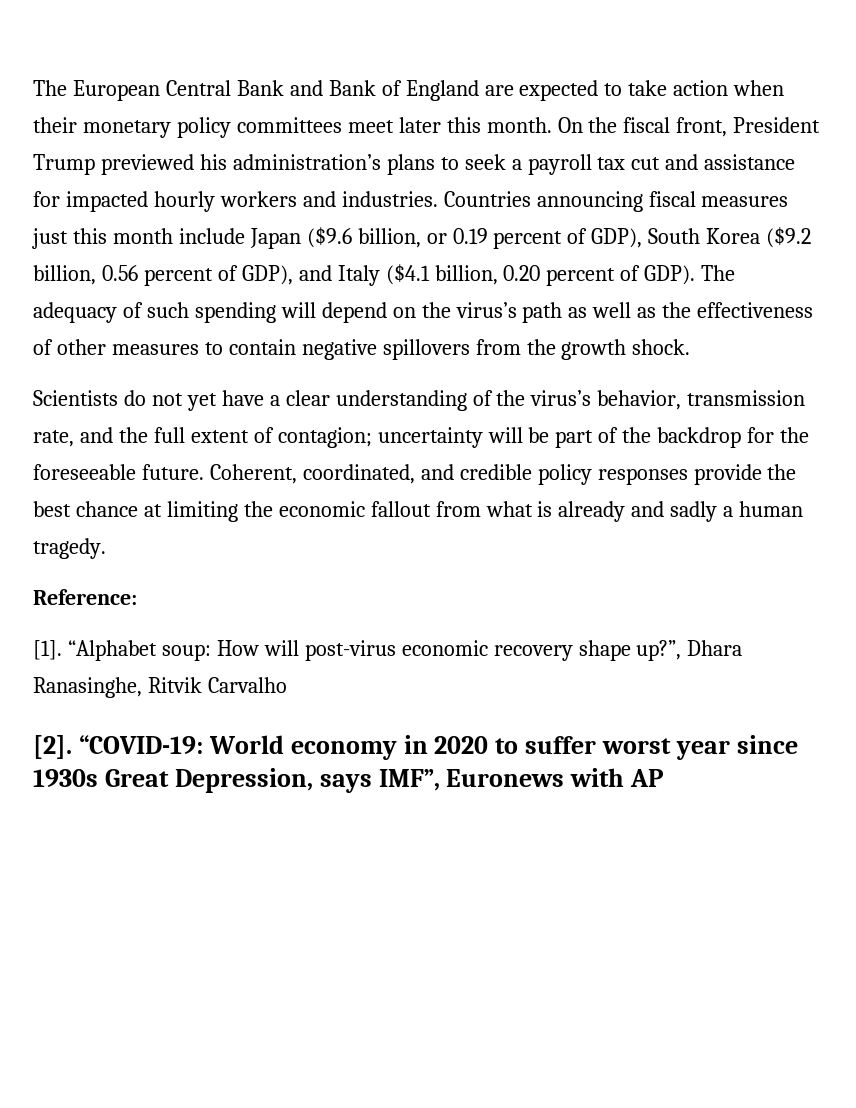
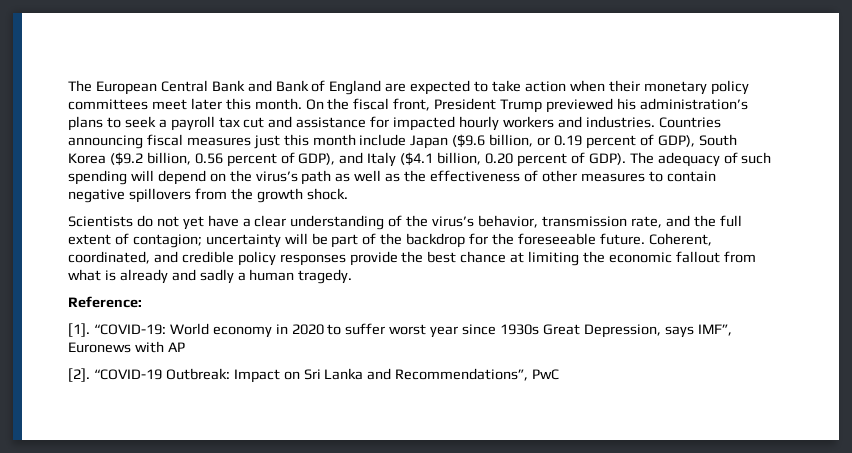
[67,640,743,661] [33,677,287,698] [33,735,72,759] “Alphabet soup: How will post-virus economic recovery shape up?”, Dhara Ranasinghe, Ritvik Carvalho // [2]. -> (90, 330) none
(664, 778) none -> [68,368,560,383] // [2]. “COVID-19 Outbreak: Impact on Sri Lanka and Recommendations”, PwC

